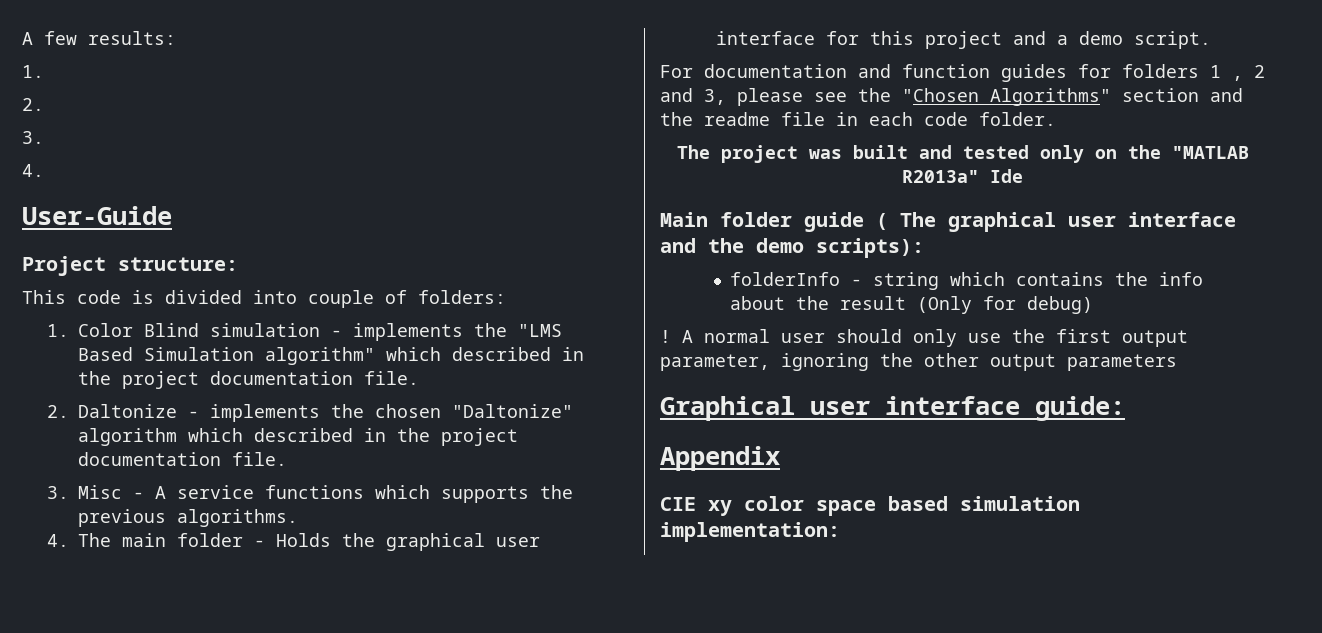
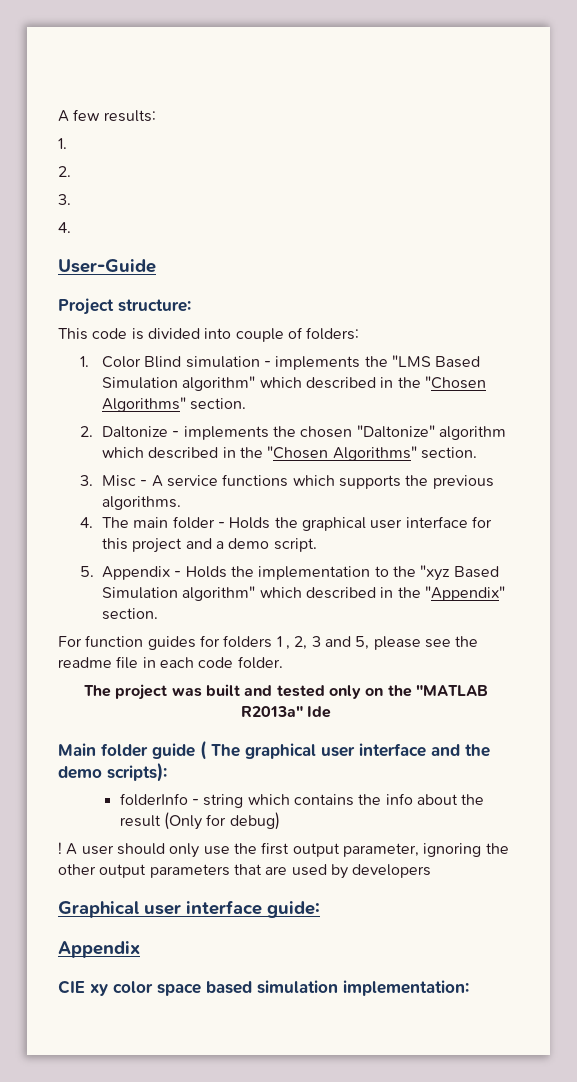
[122,371,420,389] project documentation file. -> [425,376,487,389] [102,397,247,412] "Chosen Algorithms" section.
[441,428,519,446] [78,452,288,466] project documentation file. -> [267,446,478,461] "Chosen Algorithms" section.
(1212, 40) none -> [80,565,499,581] [102,586,506,601] [102,608,159,620] // 5. Appendix - Holds the implementation to the "xyz Based Simulation algorithm" which described in the "Appendix" section.
[704,64,891,78] documentation and -> (82, 641) none
[1254,65,1265,78] [660,88,1243,106] 2 and 3, please see the "Chosen Algorithms" section and -> [294,636,451,650] 2, 3 and 5, please see
[704,329,770,343] normal -> (78, 849) none
(1177, 362) none -> [233,864,432,879] that are used by developers

